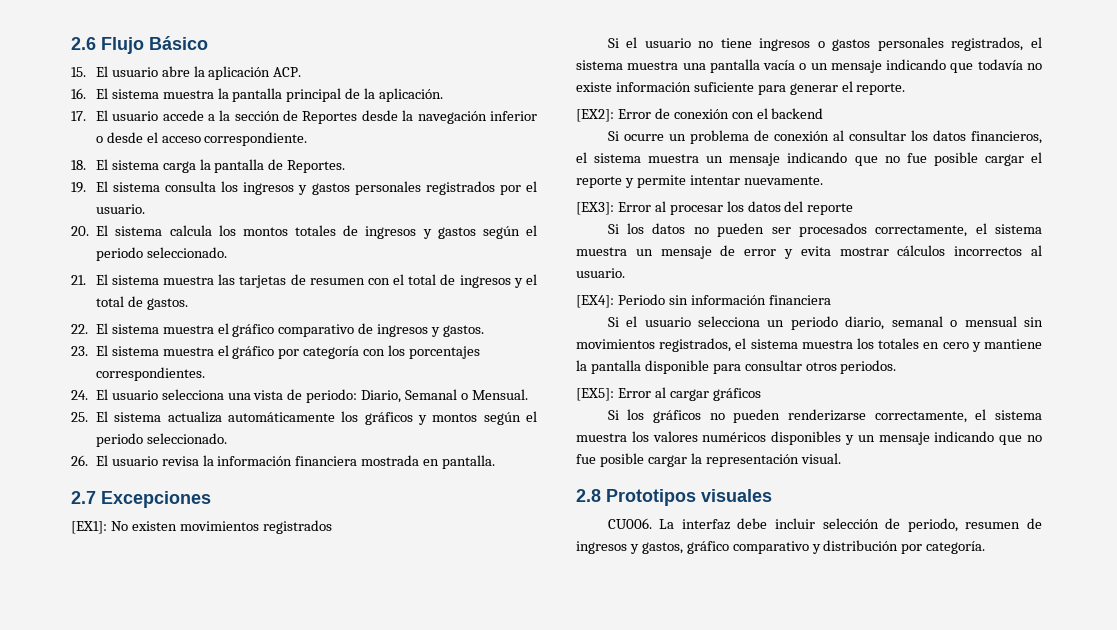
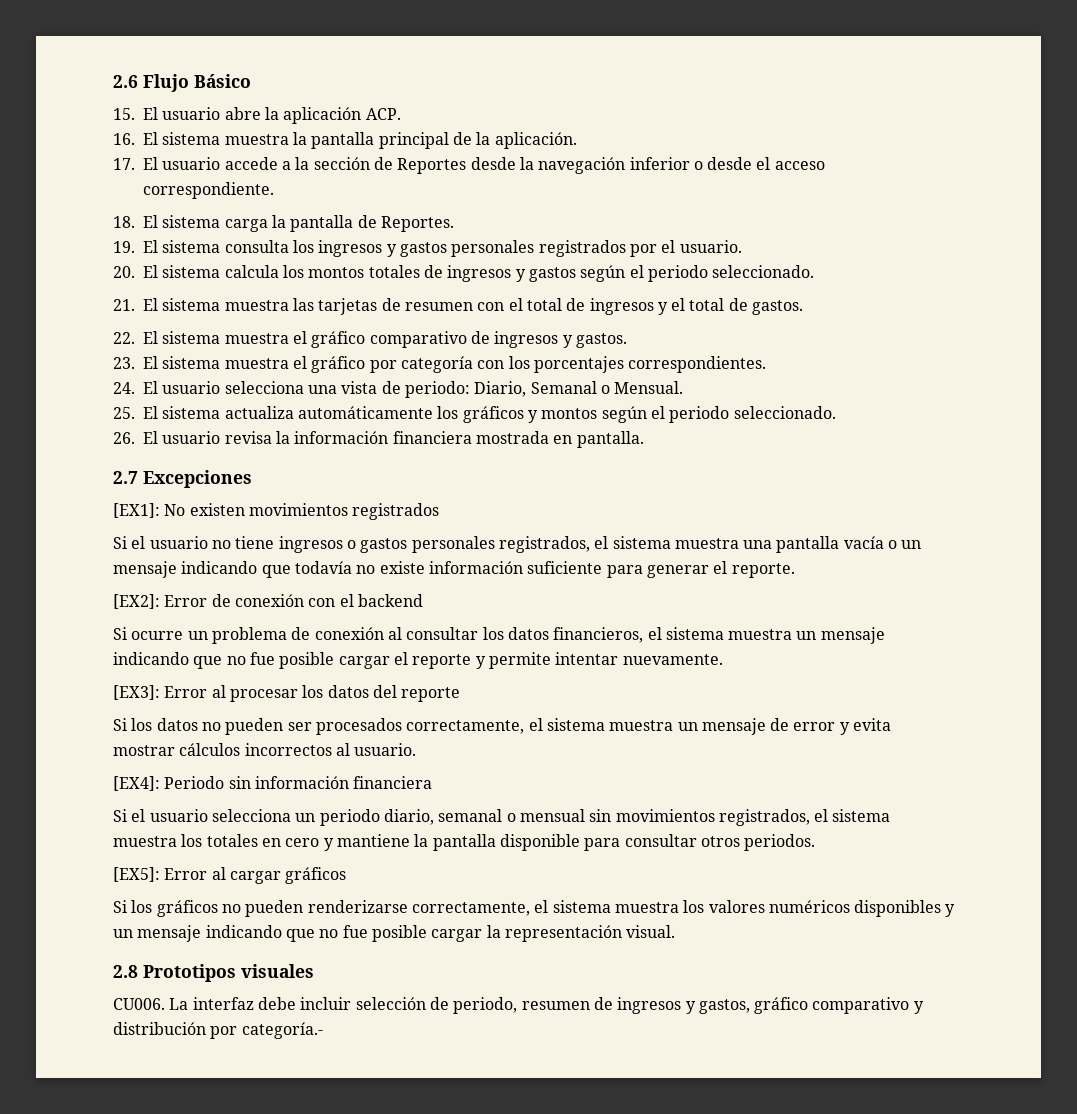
[926,541,986,554] categoría. -> [241,1022,323,1039] categoría.-

